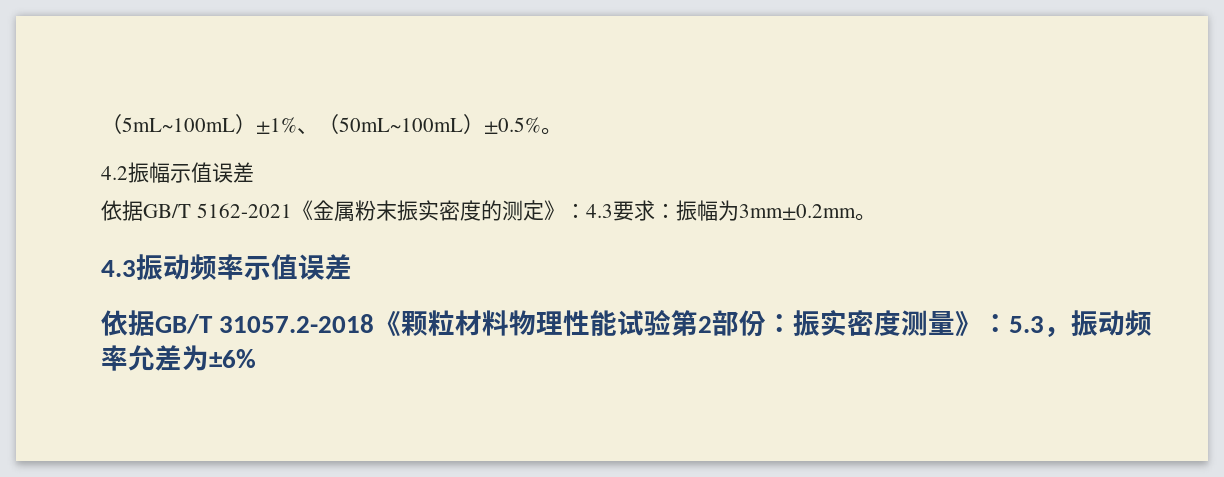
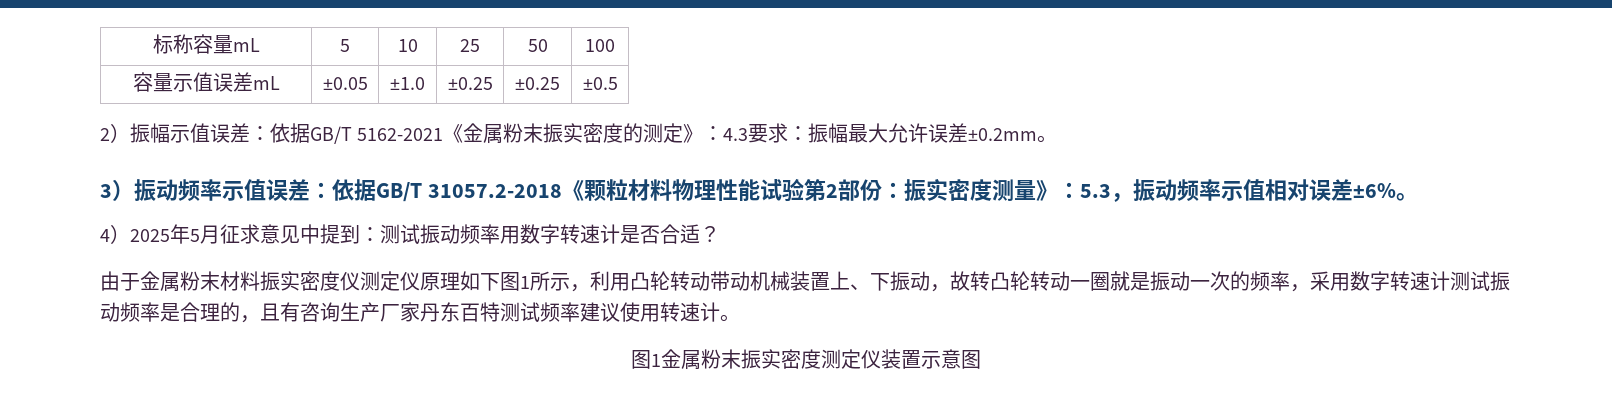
[101,114,562,135] [101,166,128,180] （5mL~100mL）±1%、（50mL~100mL）±0.5%。 // 4.2 -> [152,34,260,54] [340,39,350,52] [397,39,418,52] [460,39,480,52] [527,39,548,52] [585,39,615,52] [132,72,280,92] [322,77,368,90] [390,77,425,90] [447,77,493,90] [515,77,560,90] [582,77,618,90] [100,123,130,143] 标称容量mL | 5 | 10 | 25 | 50 | 100 // 容量示值误差mL | ±0.05 | ±1.0 | ±0.25 | ±0.25 | ±0.5 // 2）
(254, 172) // -> [250,126,270,141] ：
[717,200,876,221] [101,260,136,277] 为3mm±0.2mm。 // 4.3 -> [848,123,1058,143] [100,179,134,201] 最大允许误差±0.2mm。 // 3）
(352, 267) // -> [310,182,332,198] ：
[128,345,256,371] 允差为±6% -> [1220,179,1418,201] [100,224,720,244] [100,271,1510,292] [100,302,740,323] [631,349,981,370] 示值相对误差±6%。 // 4）2025年5月征求意见中提到：测试振动频率用数字转速计是否合适？ // 由于金属粉末材料振实密度仪测定仪原理如下图1所示，利用凸轮转动带动机械装置上、下振动，故转凸轮转动一圈就是振动一次的频率，采用数字转速计测试振动频率是合理的，且有咨询生产厂家丹东百特测试频率建议使用转速计。 // 图1金属粉末振实密度测定仪装置示意图

